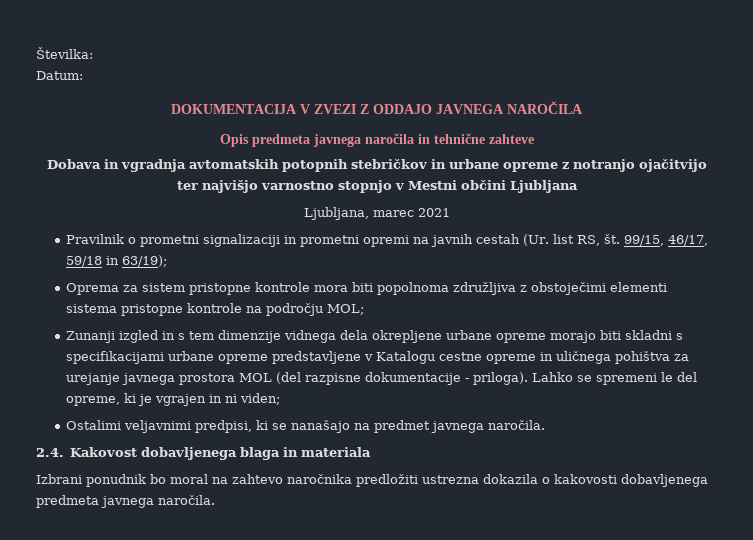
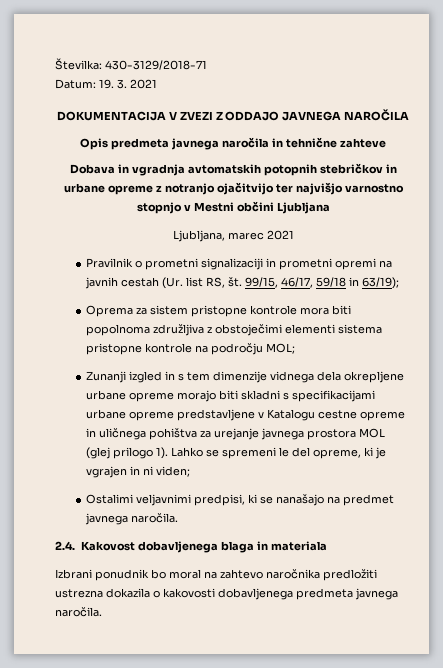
(93, 53) none -> [105,60,207,70] 430-3129/2018-71
(83, 75) none -> [99,79,157,89] 19. 3. 2021
[276,372,529,385] (del razpisne dokumentacije - priloga). -> [85,447,168,459] (glej prilogo 1).

